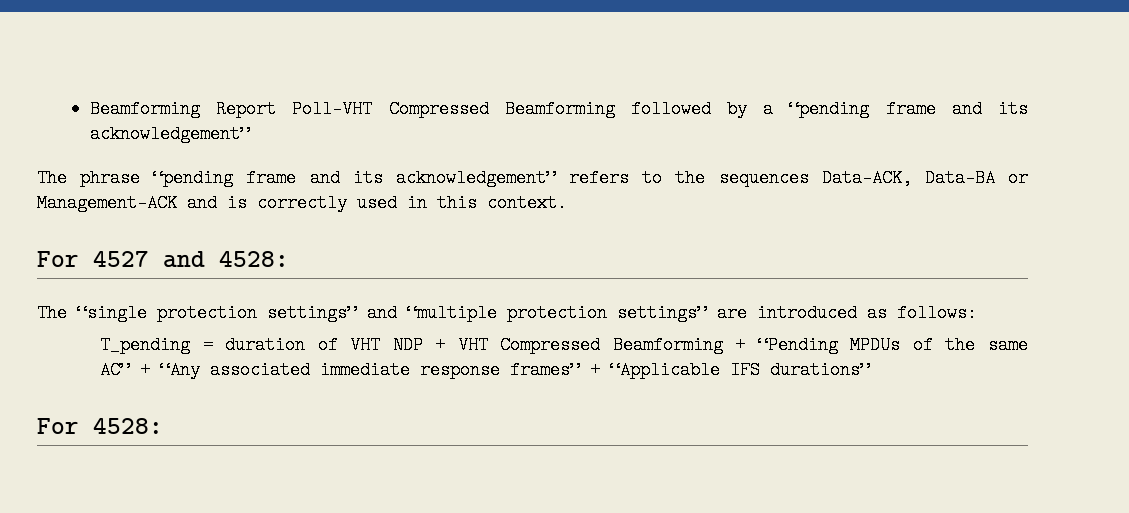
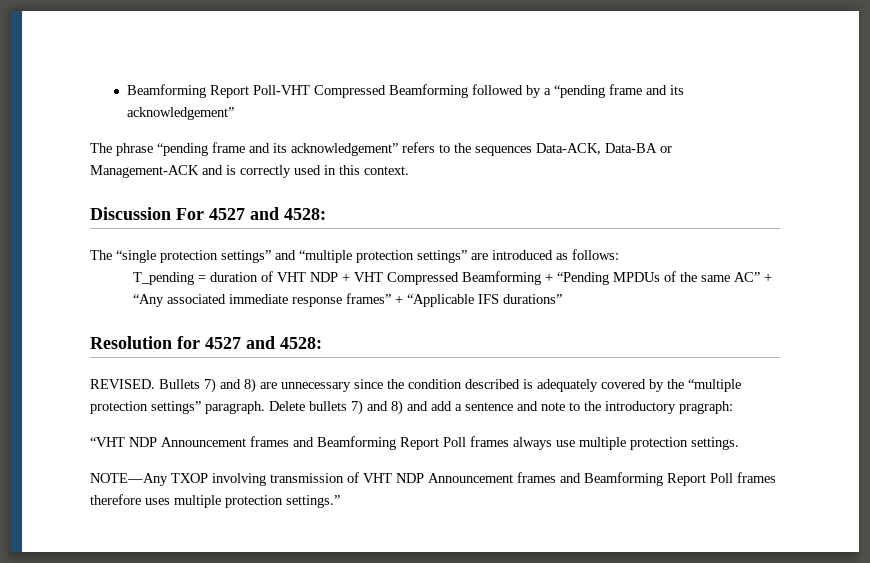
(567, 203) none -> [90,207,171,220] Discussion
[37,418,163,434] For 4528: -> [90,336,322,349] [90,378,741,393] [90,400,733,415] [90,436,739,450] [90,472,776,486] [90,494,340,508] Resolution for 4527 and 4528: // REVISED. Bullets 7) and 8) are unnecessary since the condition described is adequately covered by the “multiple protection settings” paragraph. Delete bullets 7) and 8) and add a sentence and note to the introductory pragraph: // “VHT NDP Announcement frames and Beamforming Report Poll frames always use multiple protection settings. // NOTE—Any TXOP involving transmission of VHT NDP Announcement frames and Beamforming Report Poll frames therefore uses multiple protection settings.”

